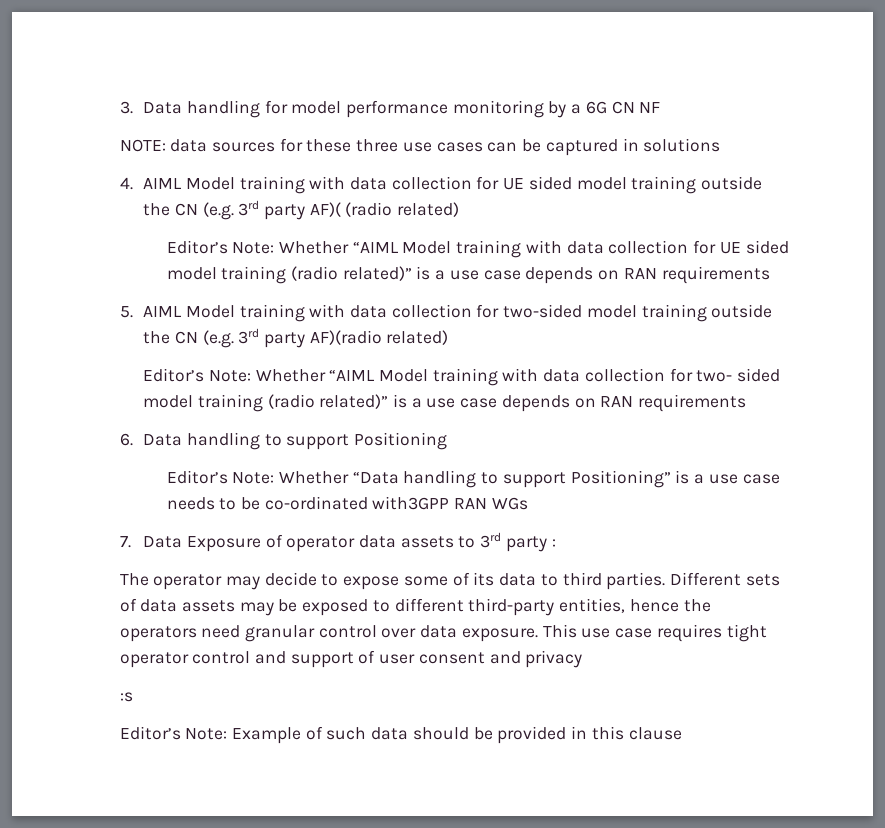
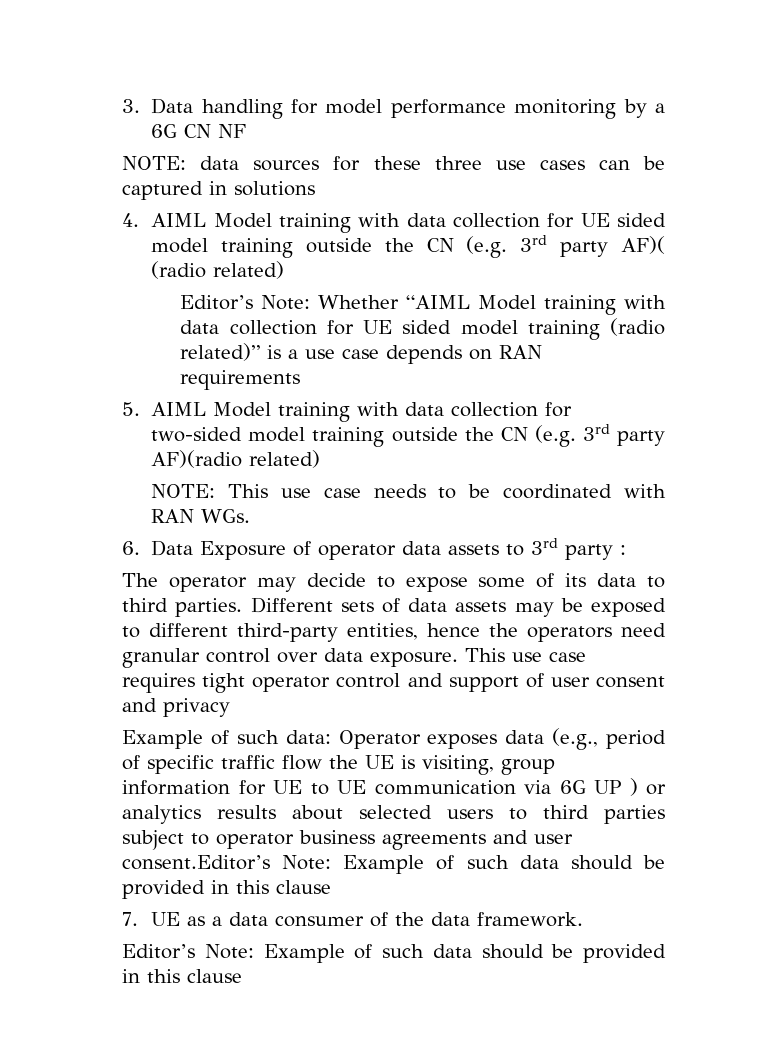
[143,368,781,386] [143,394,747,412] [119,432,447,450] [166,470,705,488] Editor’s Note: Whether “AIML Model training with data collection for two- sided model training (radio related)” is a use case depends on RAN requirements // 6. Data handling to support Positioning // Editor’s Note: Whether “Data handling to support Positioning” is a -> [151,484,269,498] NOTE: This
[264,496,528,510] [119,536,131,548] co-ordinated with3GPP RAN WGs // 7. -> [503,484,666,499] [151,509,251,523] [122,541,141,555] coordinated with RAN WGs. // 6.
[119,692,133,702] :s -> [122,728,666,750] [122,755,556,775] [122,778,666,796] [122,805,665,824] [122,830,574,850] [122,855,666,874] [122,880,332,899] [122,912,584,927] Example of such data: Operator exposes data (e.g., period of specific traffic flow the UE is visiting, group information for UE to UE communication via 6G UP ) or analytics results about selected users to third parties subject to operator business agreements and user consent.Editor’s Note: Example of such data should be provided in this clause // 7. UE as a data consumer of the data framework.

